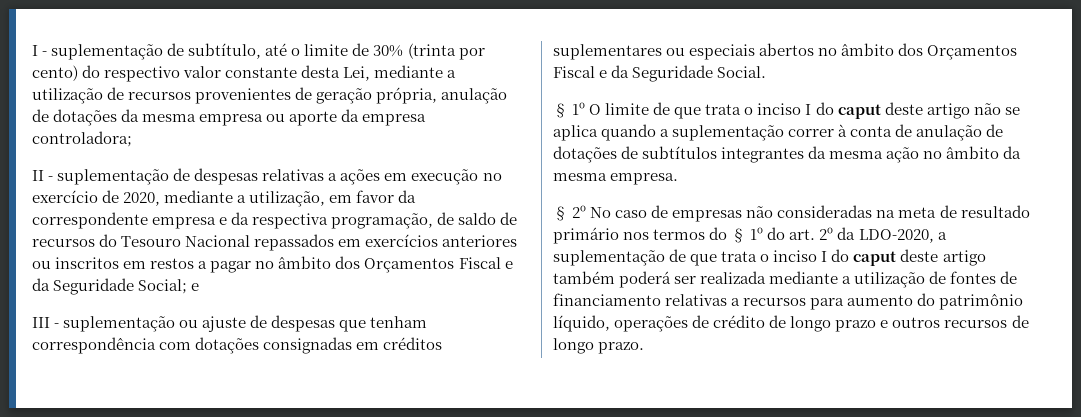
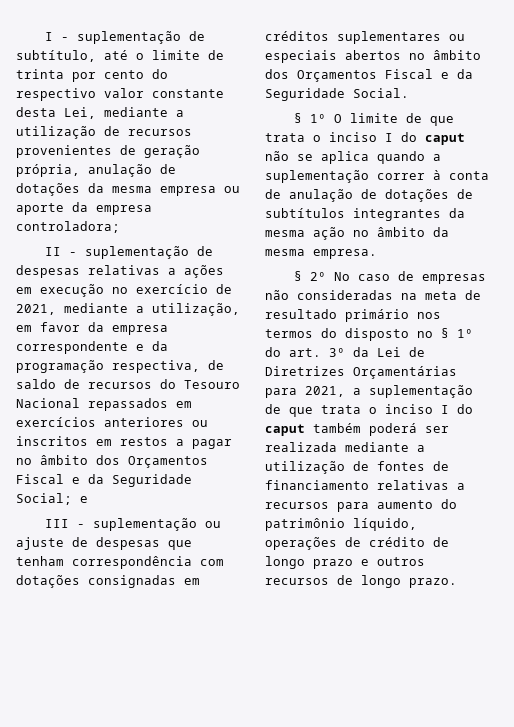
[373,43,485,60] [32,65,78,81] 30% (trinta por cento) -> [16,69,144,82] trinta por cento
[123,192,161,206] 2020, -> [16,304,56,315] 2021,
[32,212,434,229] correspondente empresa e da respectiva programação, -> [112,325,168,335] [16,341,168,354] [16,360,200,373] empresa correspondente e da programação respectiva,
[884,102,970,119] deste artigo -> (465, 139) none
(728, 233) none -> [345,328,433,341] disposto no
[819,227,934,243] 2º da LDO-2020, -> [329,347,425,357] [265,366,457,379] [265,386,345,398] 3º da Lei de Diretrizes Orçamentárias para 2021,
[900,249,986,266] deste artigo -> (305, 430) none

